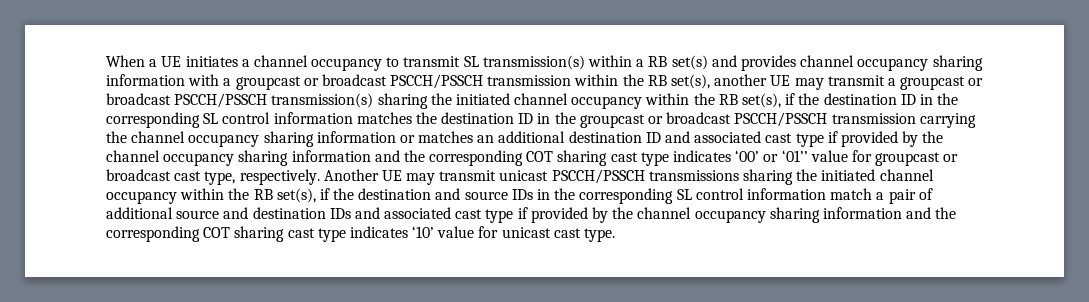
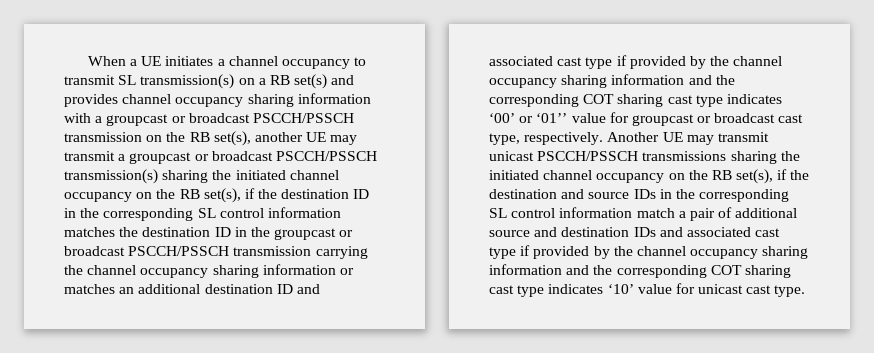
[588,55,633,67] within -> [238,78,255,85] on
[574,74,619,86] within -> [146,135,163,142] on
[645,93,690,105] within -> [136,192,153,199] on
[180,188,225,200] within -> [668,173,685,180] on

